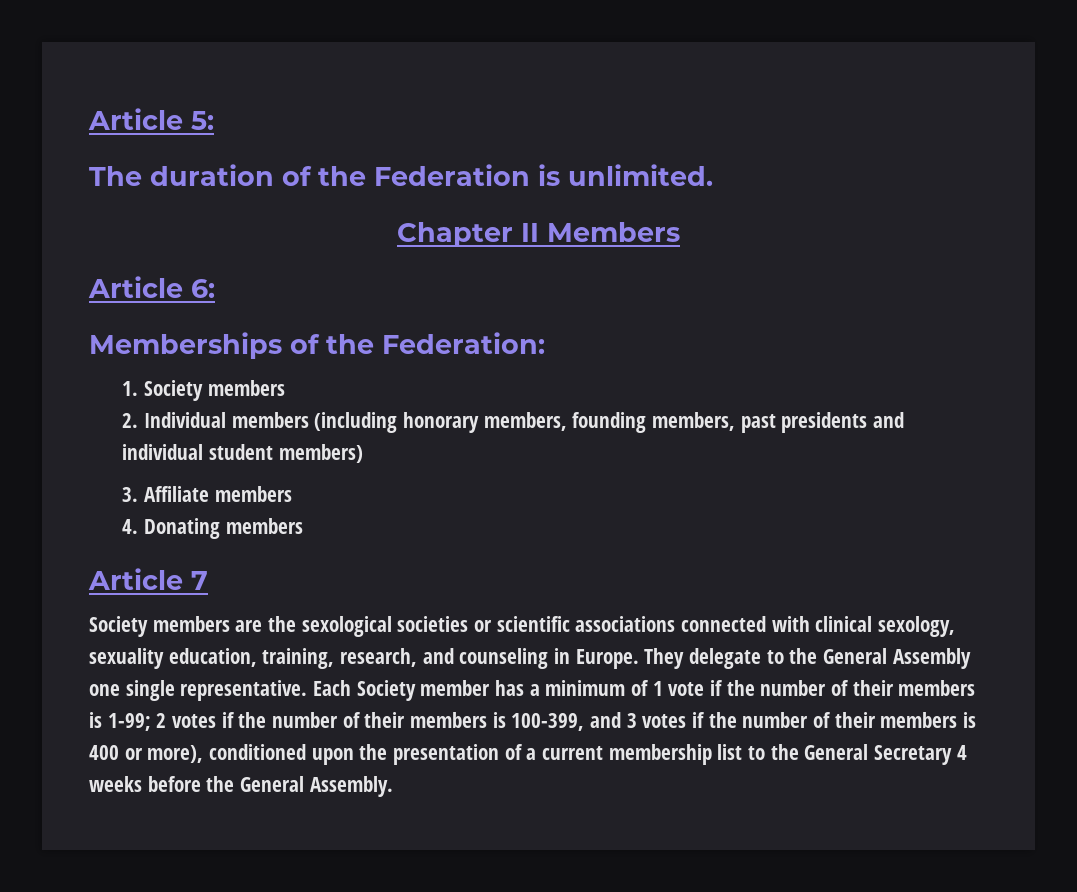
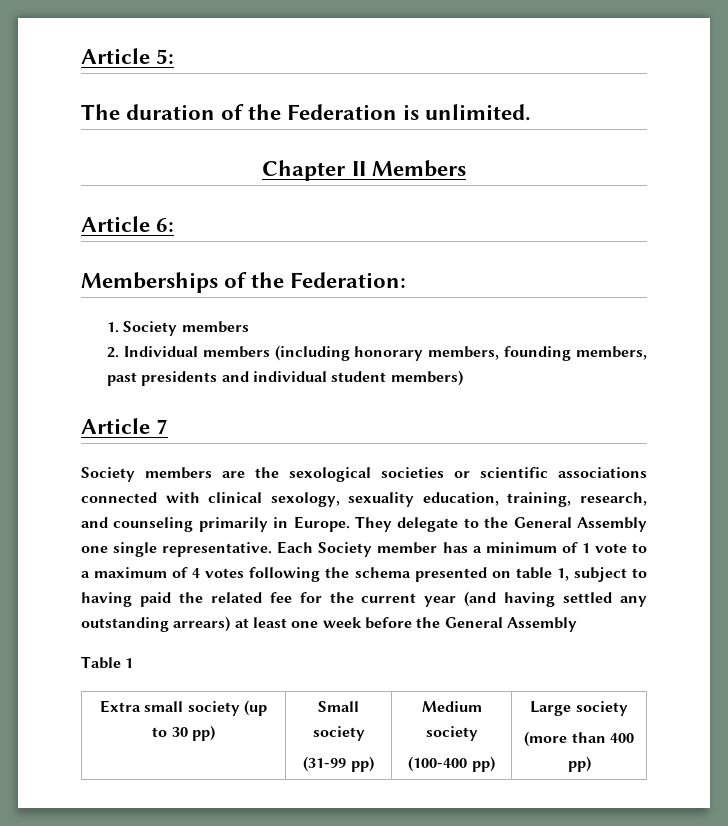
[122,486,292,502] [122,518,303,539] // 3. Affiliate members // 4. Donating members -> (463, 378) none
(549, 658) none -> [198,517,268,532] primarily
[710,680,976,696] [89,712,977,731] [89,744,967,765] [89,776,393,797] if the number of their members is 1-99; 2 votes if the number of their members is 100-399, and 3 votes if the number of their members is 400 or more), conditioned upon the presentation of a current membership list to the General Secretary 4 weeks before the General Assembly. -> [632,543,647,553] [81,567,648,582] [81,591,647,607] [81,616,577,632] [81,656,134,669] [100,700,267,716] [152,725,215,741] [318,701,359,712] [312,726,365,741] [303,756,374,772] [421,701,482,712] [425,726,478,741] [408,756,495,772] [530,701,628,716] [524,731,634,747] [567,756,591,772] to a maximum of 4 votes following the schema presented on table 1, subject to having paid the related fee for the current year (and having settled any outstanding arrears) at least one week before the General Assembly // Table 1 // Extra small society (up to 30 pp) | Small society // (31-99 pp) | Medium society // (100-400 pp) | Large society // (more than 400 pp)

